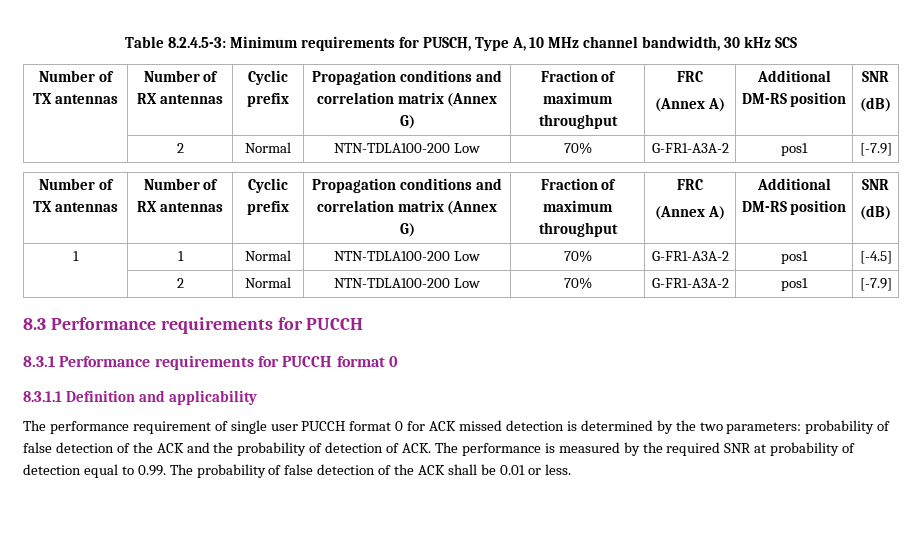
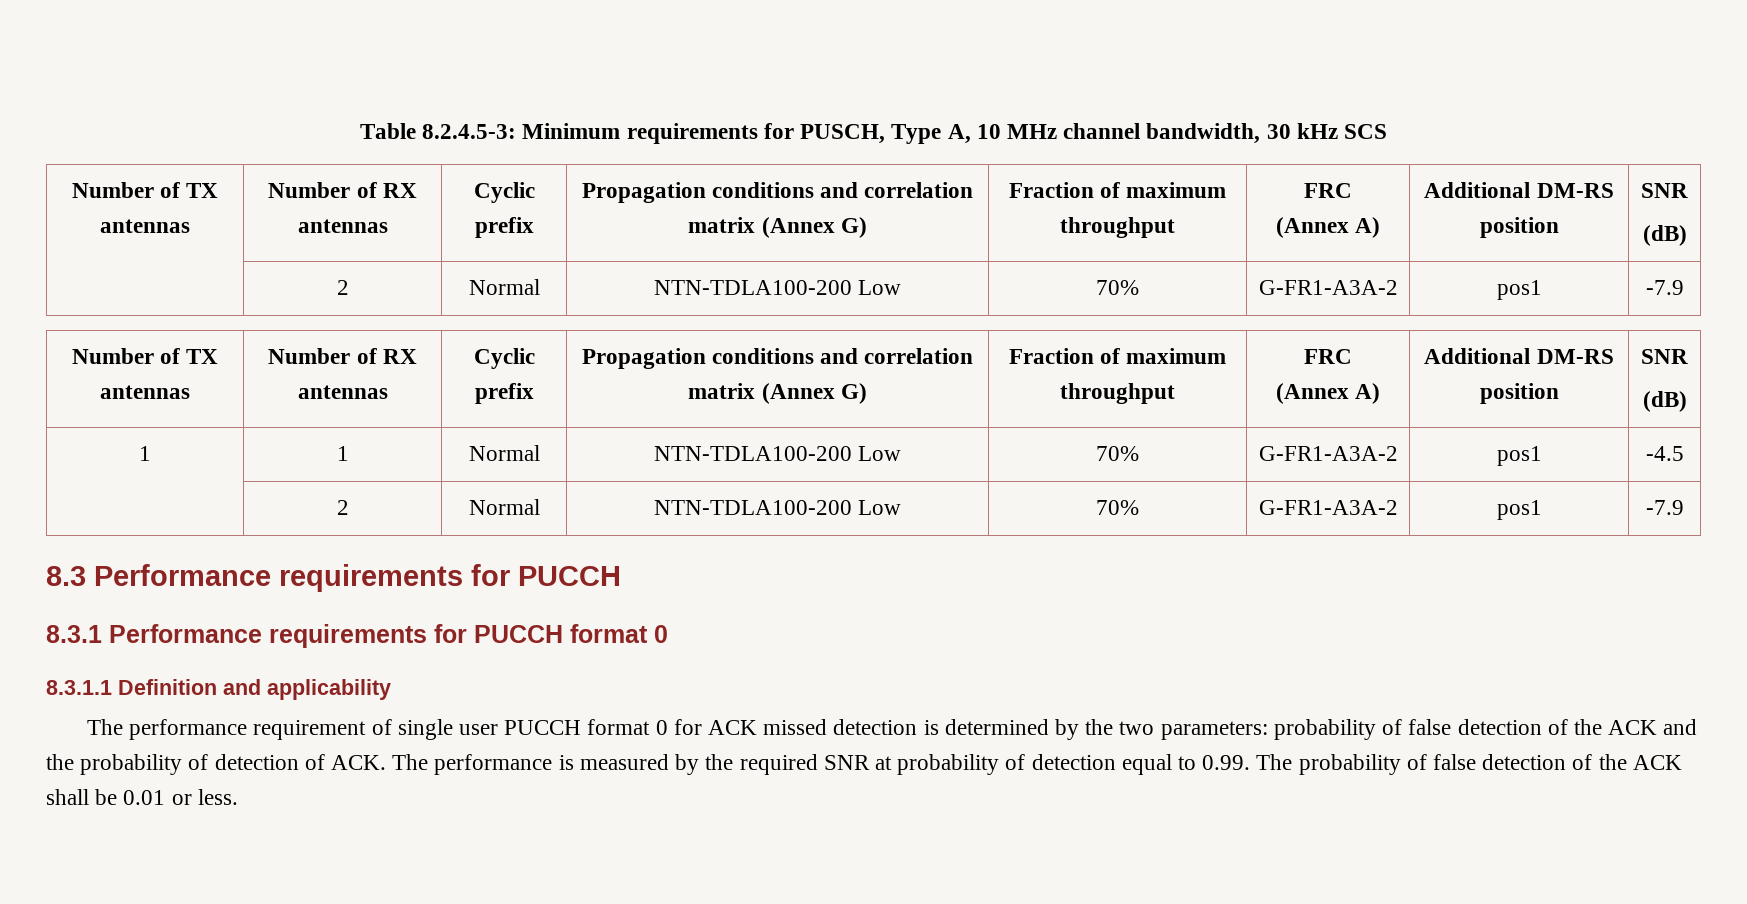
[859,143,892,156] [-7.9] -> [1645,280,1684,295] -7.9
[859,251,892,264] [176,278,184,288] [245,277,291,288] [334,278,480,288] [563,277,592,289] [651,278,729,288] [781,278,808,291] [859,278,892,291] [-4.5] // | 2 | Normal | NTN-TDLA100-200 Low | 70% | G-FR1-A3A-2 | pos1 | [-7.9] -> [1645,446,1684,461] [336,500,349,515] [468,499,540,515] [653,500,902,515] [1096,500,1139,515] [1258,500,1398,515] [1496,500,1542,520] [1645,500,1684,515] -4.5 // | 2 | Normal | NTN-TDLA100-200 Low | 70% | G-FR1-A3A-2 | pos1 | -7.9

